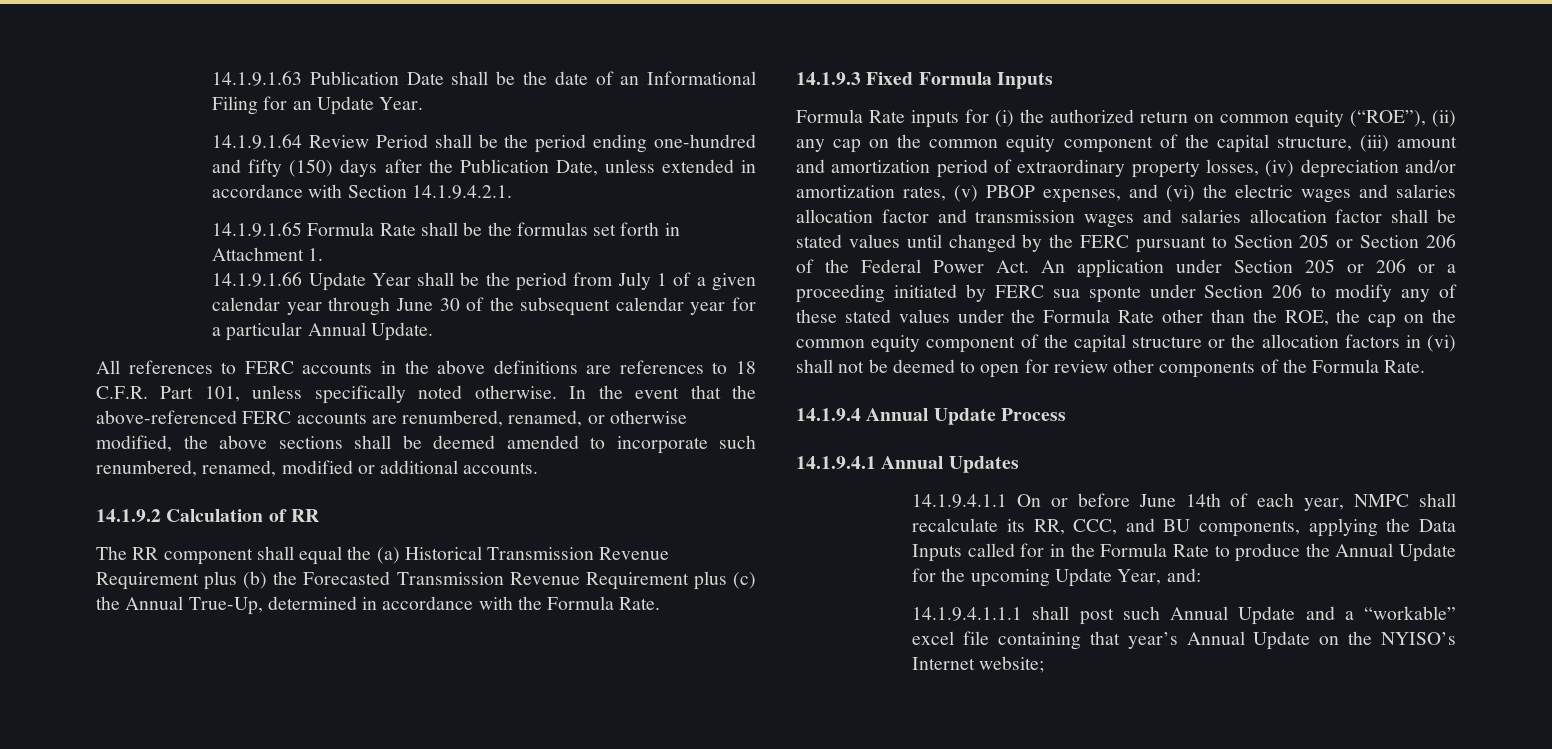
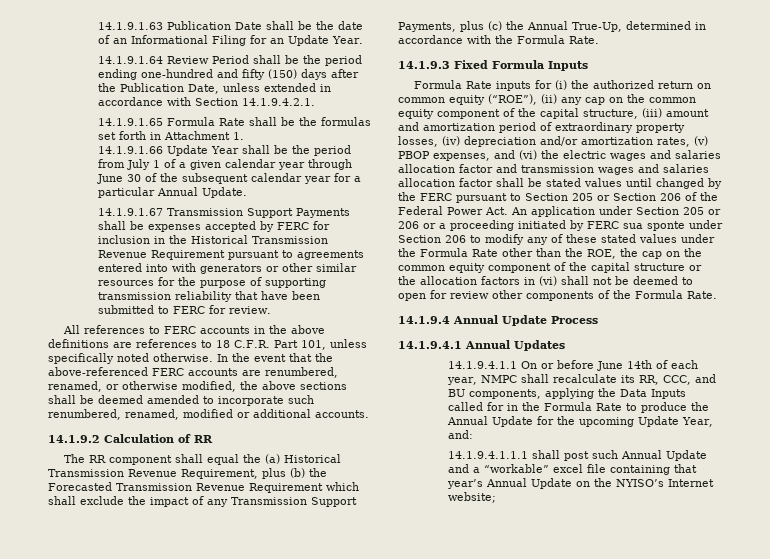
(434, 331) none -> [98,208,351,218] [98,221,331,232] [98,235,329,244] [98,250,365,260] [98,263,358,274] [98,277,327,288] [98,291,321,302] [98,305,272,314] // 14.1.9.1.67 Transmission Support Payments shall be expenses accepted by FERC for inclusion in the Historical Transmission Revenue Requirement pursuant to agreements entered into with generators or other similar resources for the purpose of supporting transmission reliability that have been submitted to FERC for review.
[96,572,199,590] Requirement -> [181,469,258,479] Requirement,
(689, 581) none -> [326,482,359,491] [48,496,357,507] [398,22,456,32] which shall exclude the impact of any Transmission Support Payments,

